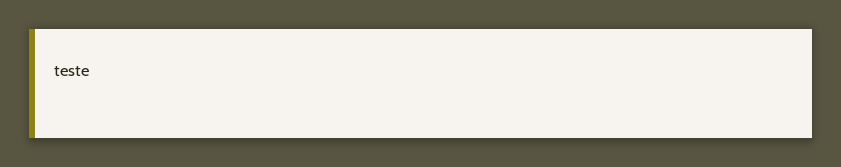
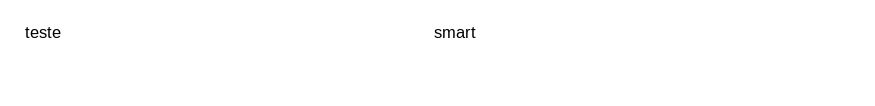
(89, 71) none -> [434,27,476,38] // smart

